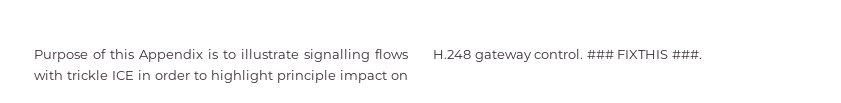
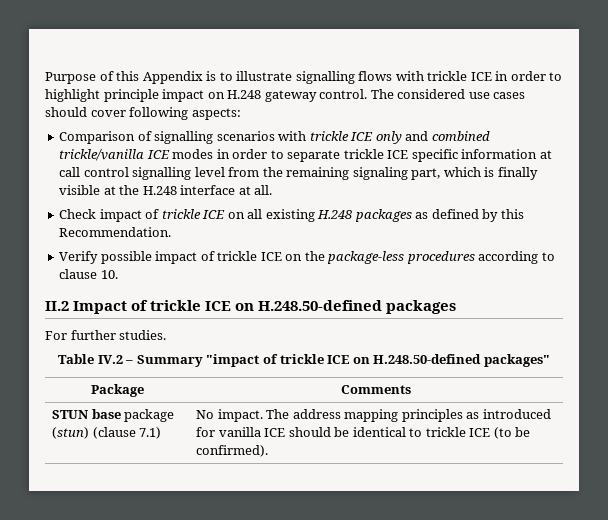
[586,50,702,59] ### FIXTHIS ###. -> [370,89,526,99] [45,107,241,120] [59,131,490,144] [59,149,552,162] [59,167,538,180] [59,185,273,195] [59,209,524,222] [59,227,172,237] [59,251,555,264] [59,269,118,279] [45,300,457,314] [45,330,167,340] [58,354,550,367] [91,384,144,397] [341,385,411,394] [52,409,175,422] [52,427,162,439] [196,409,551,422] [196,427,531,439] [196,445,269,457] The considered use cases should cover following aspects: // Comparison of signalling scenarios with trickle ICE only and combined trickle/vanilla ICE modes in order to separate trickle ICE specific information at call control signalling level from the remaining signaling part, which is finally visible at the H.248 interface at all. // Check impact of trickle ICE on all existing H.248 packages as defined by this Recommendation. // Verify possible impact of trickle ICE on the package-less procedures according to clause 10. // II.2 Impact of trickle ICE on H.248.50-defined packages // For further studies. // Table IV.2 – Summary "impact of trickle ICE on H.248.50-defined packages" // Package | Comments // STUN base package (stun) (clause 7.1) | No impact. The address mapping principles as introduced for vanilla ICE should be identical to trickle ICE (to be confirmed).

